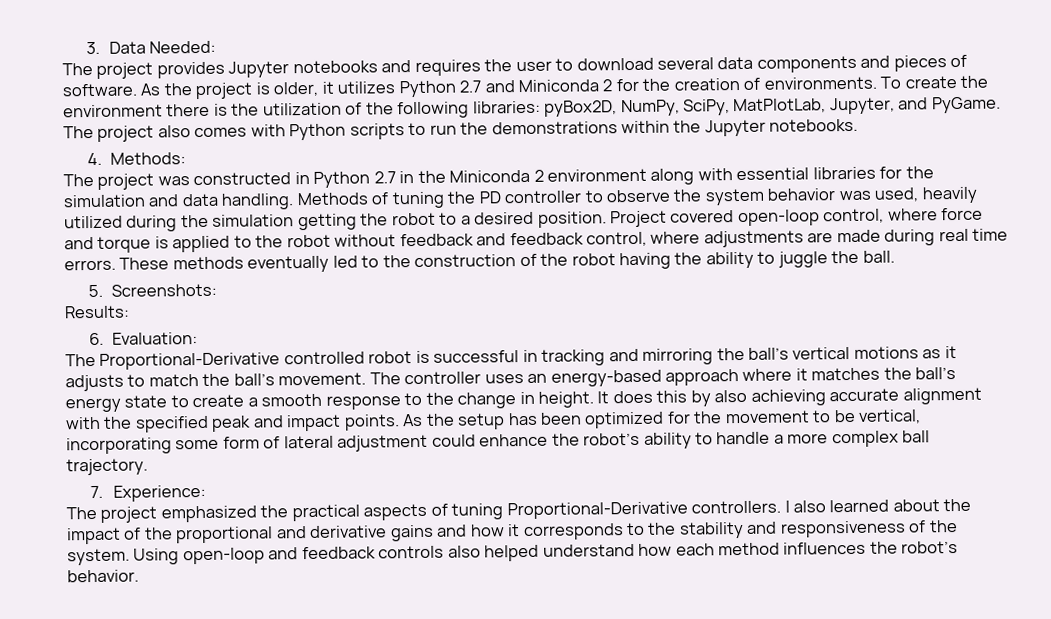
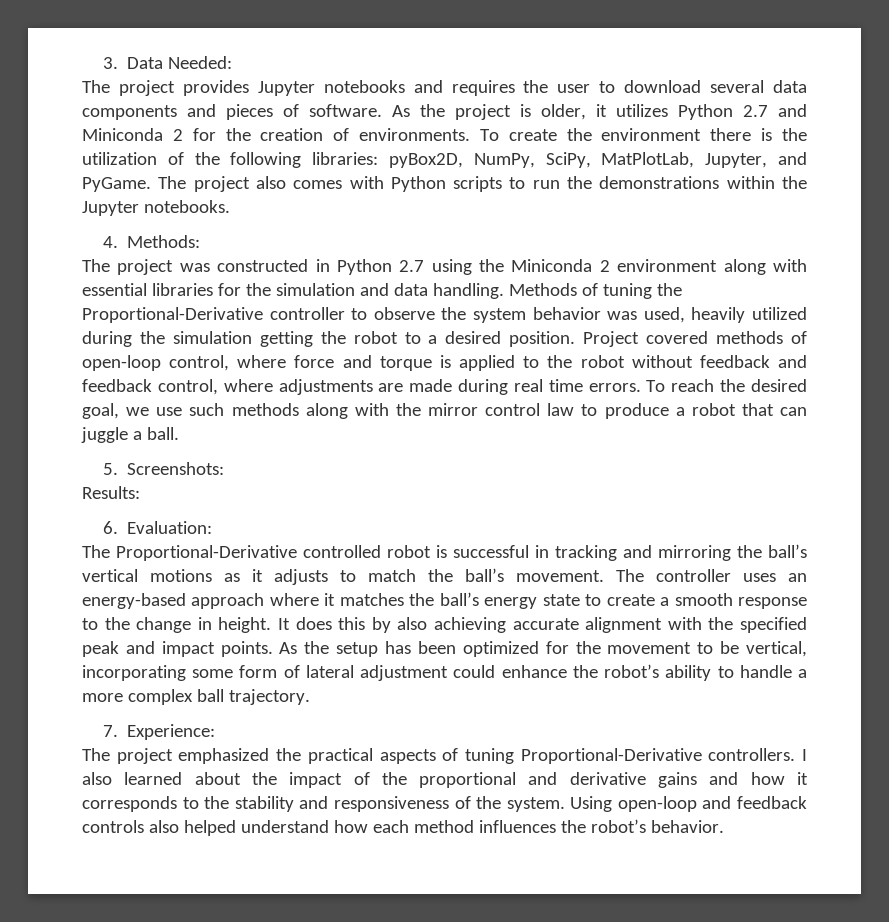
[399,171,415,184] in -> [431,259,472,275] using
[478,191,502,204] PD -> [82,307,263,323] Proportional-Derivative
(735, 216) none -> [716,331,807,344] methods of
[119,250,860,273] These methods eventually led to the construction of the robot having the ability to juggle the -> [646,379,807,392] [82,403,807,419] [81,427,142,443] To reach the desired goal, we use such methods along with the mirror control law to produce a robot that can juggle a

